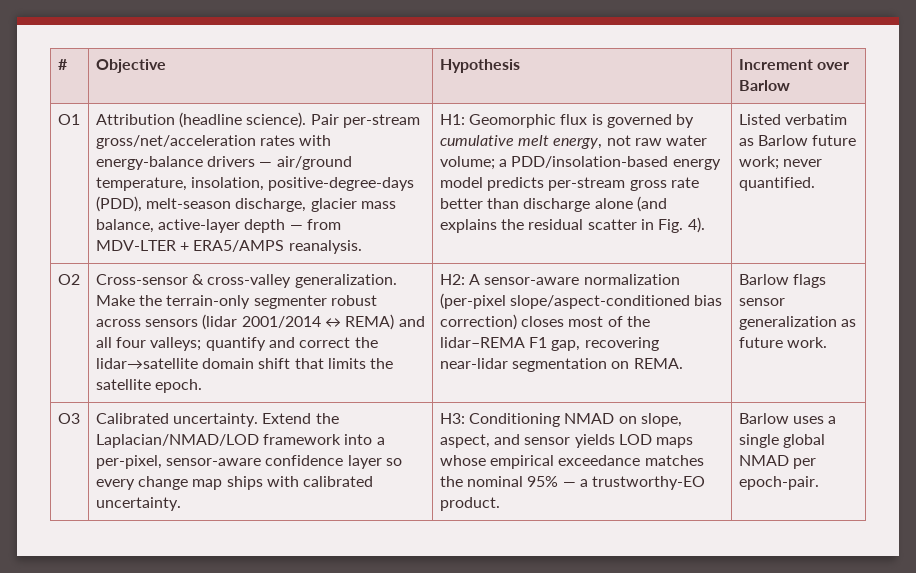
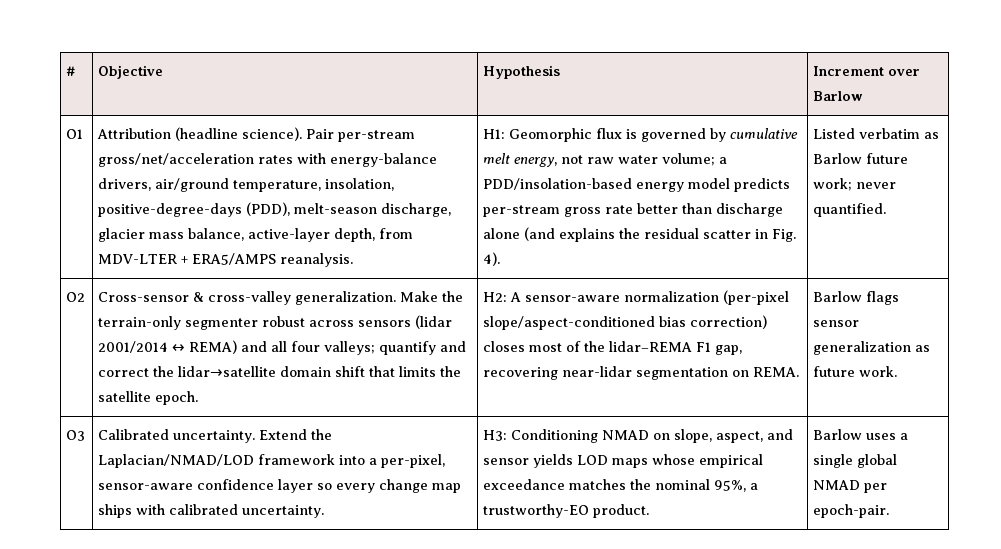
[207,156,273,167] drivers — -> [98,178,152,191] drivers,
[244,219,303,233] depth — -> [334,228,376,242] depth,
[527,476,576,487] 95% — -> [714,480,747,492] 95%,

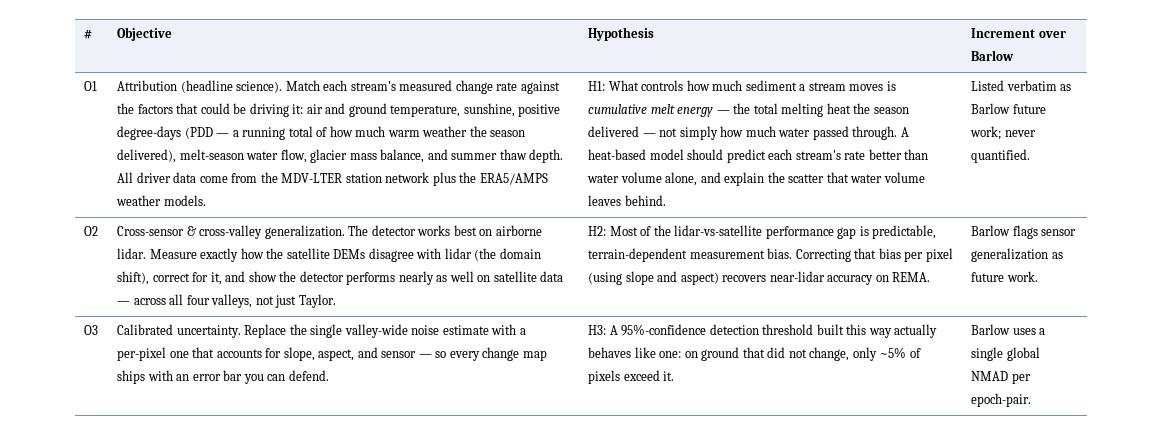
[306,129,416,142] [98,153,438,167] [98,178,395,192] [98,202,452,217] [98,228,414,242] [98,253,354,267] [483,128,799,142] [483,153,728,167] [483,178,791,192] [483,203,784,217] [483,227,797,242] [483,252,501,266] Pair per-stream gross/net/acceleration rates with energy-balance drivers, air/ground temperature, insolation, positive-degree-days (PDD), melt-season discharge, glacier mass balance, active-layer depth, from MDV-LTER + ERA5/AMPS reanalysis. | H1: Geomorphic flux is governed by cumulative melt energy, not raw water volume; a PDD/insolation-based energy model predicts per-stream gross rate better than discharge alone (and explains the residual scatter in Fig. 4). -> [285,80,560,94] [117,103,561,117] [117,126,526,140] [117,149,564,163] [117,172,548,186] [116,195,206,206] [588,80,896,91] [588,103,909,117] [588,126,909,140] [588,149,929,163] [587,172,925,186] [588,195,666,206] Match each stream's measured change rate against the factors that could be driving it: air and ground temperature, sunshine, positive degree-days (PDD — a running total of how much warm weather the season delivered), melt-season water flow, glacier mass balance, and summer thaw depth. All driver data come from the MDV-LTER station network plus the ERA5/AMPS weather models. | H1: What controls how much sediment a stream moves is cumulative melt energy — the total melting heat the season delivered — not simply how much water passed through. A heat-based model should predict each stream's rate better than water volume alone, and explain the scatter that water volume leaves behind.
[400,291,464,302] [98,315,453,330] [98,340,467,355] [98,366,462,377] [98,391,199,405] [483,290,790,305] [483,315,768,330] [483,341,743,355] [483,366,729,380] Make the terrain-only segmenter robust across sensors (lidar 2001/2014 ↔ REMA) and all four valleys; quantify and correct the lidar→satellite domain shift that limits the satellite epoch. | H2: A sensor-aware normalization (per-pixel slope/aspect-conditioned bias correction) closes most of the lidar–REMA F1 gap, recovering near-lidar segmentation -> [348,225,542,236] [117,248,541,262] [117,271,564,285] [117,294,336,308] [588,225,937,239] [588,248,953,262] [588,271,874,285] The detector works best on airborne lidar. Measure exactly how the satellite DEMs disagree with lidar (the domain shift), correct for it, and show the detector performs nearly as well on satellite data — across all four valleys, not just Taylor. | H2: Most of the lidar-vs-satellite performance gap is predictable, terrain-dependent measurement bias. Correcting that bias per pixel (using slope and aspect) recovers near-lidar accuracy
[259,429,333,440] [98,454,446,468] [98,479,314,493] Extend the Laplacian/NMAD/LOD framework into a per-pixel, sensor-aware confidence layer -> [244,324,526,338] [117,347,432,361] Replace the single valley-wide noise estimate with a per-pixel one that accounts for slope, aspect, and sensor —
[169,504,325,518] [483,429,794,443] [483,454,764,468] [483,479,759,492] [483,504,650,518] calibrated uncertainty. | H3: Conditioning NMAD on slope, aspect, and sensor yields LOD maps whose empirical exceedance matches the nominal 95%, a trustworthy-EO product. -> [176,370,329,384] [588,324,938,338] [588,347,921,361] [588,370,675,384] an error bar you can defend. | H3: A 95%-confidence detection threshold built this way actually behaves like one: on ground that did not change, only ~5% of pixels exceed it.

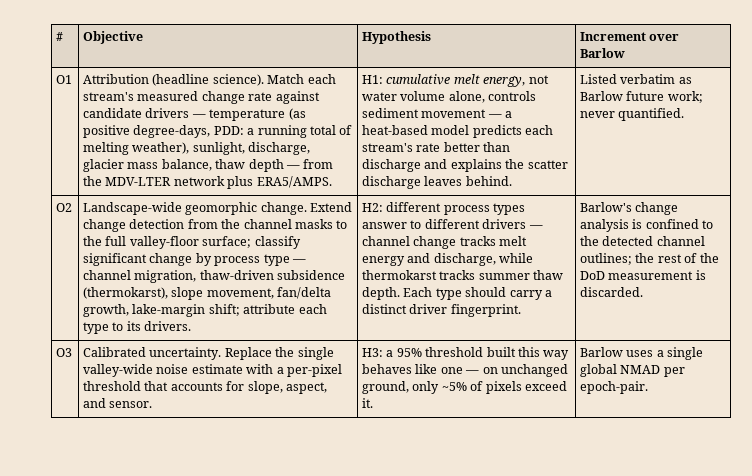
[117,103,561,117] [117,126,526,140] [117,149,564,163] [117,172,228,183] the factors that could be driving it: air and ground temperature, sunshine, positive degree-days (PDD — a running total of how much warm weather the season delivered), melt-season water flow, glacier mass balance, and summer thaw depth. All driver data come -> [83,108,306,121] [83,125,353,138] [83,142,311,155] [83,159,300,172] candidate drivers — temperature (as positive degree-days, PDD: a running total of melting weather), sunlight, discharge, glacier mass balance, thaw depth —
[345,173,382,183] station -> (172, 181) none
[459,172,548,185] [116,195,206,206] [588,80,896,91] [588,103,909,117] [588,126,909,140] [588,149,766,163] the ERA5/AMPS weather models. | H1: What controls how much sediment a stream moves is cumulative melt energy — the total melting heat the season delivered — not simply how much water passed through. A heat-based model should predict -> [256,176,332,188] [362,74,549,87] [362,91,537,103] [362,108,513,118] [362,125,522,138] ERA5/AMPS. | H1: cumulative melt energy, not water volume alone, controls sediment movement — a heat-based model predicts
[587,172,925,186] water volume alone, and explain the scatter that water volume -> [362,159,568,172] [362,176,422,189] discharge and explains the scatter discharge
[117,225,542,239] [117,248,541,262] [117,271,564,285] [117,294,336,308] [588,225,937,239] [588,248,953,262] [588,271,931,285] [971,225,1077,239] [971,248,1063,262] [971,271,1038,282] Cross-sensor & cross-valley generalization. The detector works best on airborne lidar. Measure exactly how the satellite DEMs disagree with lidar (the domain shift), correct for it, and show the detector performs nearly as well on satellite data — across all four valleys, not just Taylor. | H2: Most of the lidar-vs-satellite performance gap is predictable, terrain-dependent measurement bias. Correcting that bias per pixel (using slope and aspect) recovers near-lidar accuracy on REMA. | Barlow flags sensor generalization as future work. -> [83,202,353,215] [83,219,348,232] [83,236,301,249] [83,253,306,266] [83,270,346,283] [83,287,332,300] [83,304,327,317] [83,321,192,334] [362,202,526,215] [362,219,543,229] [362,236,528,249] [362,253,534,266] [362,270,564,280] [362,287,552,300] [362,304,521,317] [580,202,679,215] [580,219,714,232] [580,236,705,246] [580,253,719,265] [580,270,706,280] [580,287,644,297] Landscape-wide geomorphic change. Extend change detection from the channel masks to the full valley-floor surface; classify significant change by process type — channel migration, thaw-driven subsidence (thermokarst), slope movement, fan/delta growth, lake-margin shift; attribute each type to its drivers. | H2: different process types answer to different drivers — channel change tracks melt energy and discharge, while thermokarst tracks summer thaw depth. Each type should carry a distinct driver fingerprint. | Barlow's change analysis is confined to the detected channel outlines; the rest of the DoD measurement is discarded.
[169,351,189,358] one -> [83,381,142,391] threshold
[381,347,547,361] [117,370,329,384] [588,324,759,336] sensor — so every change map ships with an error bar you can defend. | H3: A 95%-confidence detection -> [109,401,153,408] [362,348,422,357] sensor. | H3: a 95%
[894,324,938,338] actually -> (570, 355) none
[659,347,850,361] one: on ground that did not change, -> [440,364,568,377] [362,381,410,394] one — on unchanged ground,

